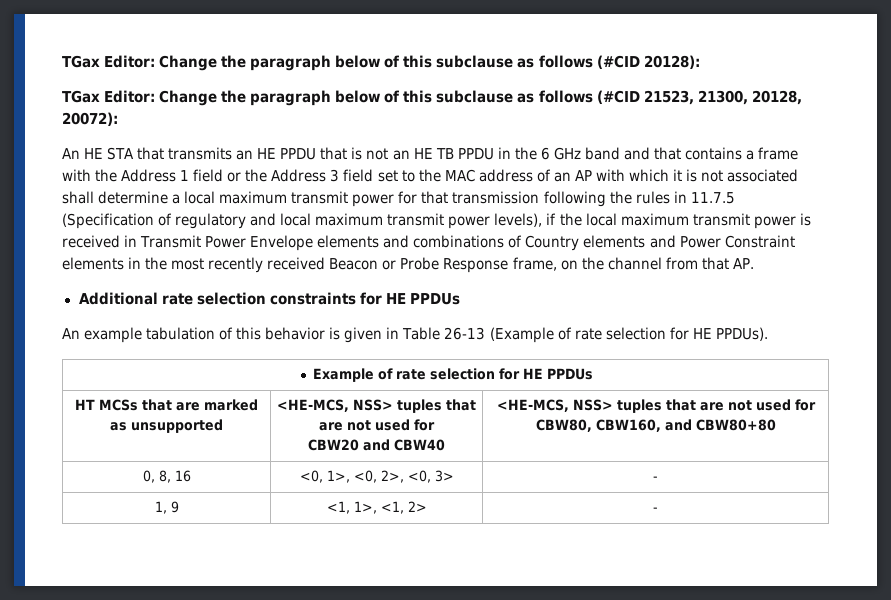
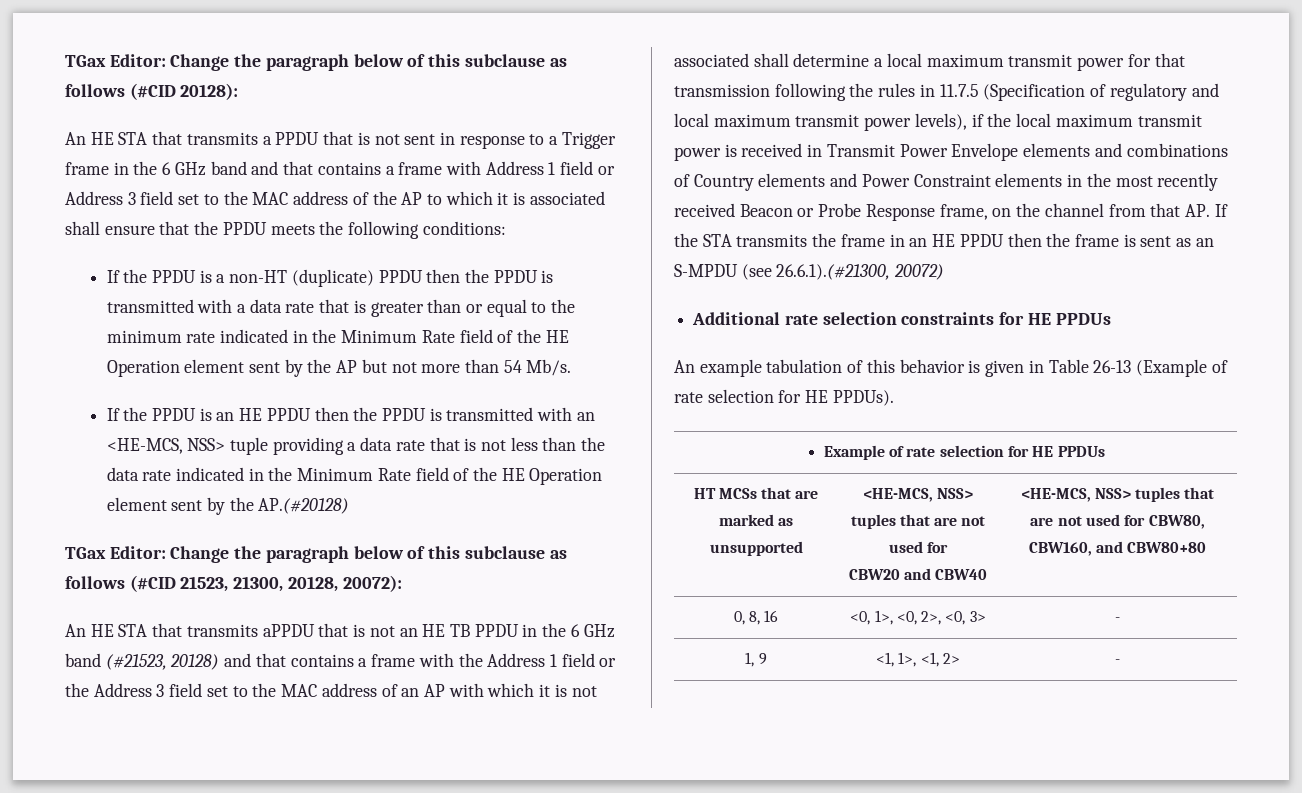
(700, 62) none -> [65,131,616,149] [65,161,615,176] [65,191,605,205] [65,221,506,239] [106,269,554,287] [106,299,576,317] [106,329,569,343] [106,359,572,377] [106,407,595,421] [106,437,606,455] [106,467,603,485] [106,497,350,515] // An HE STA that transmits a PPDU that is not sent in response to a Trigger frame in the 6 GHz band and that contains a frame with Address 1 field or Address 3 field set to the MAC address of the AP to which it is associated shall ensure that the PPDU meets the following conditions: // If the PPDU is a non-HT (duplicate) PPDU then the PPDU is transmitted with a data rate that is greater than or equal to the minimum rate indicated in the Minimum Rate field of the HE Operation element sent by the AP but not more than 54 Mb/s. // If the PPDU is an HE PPDU then the PPDU is transmitted with an <HE-MCS, NSS> tuple providing a data rate that is not less than the data rate indicated in the Minimum Rate field of the HE Operation element sent by the AP.(#20128)
[236,148,317,160] an HE PPDU -> [262,624,315,637] aPPDU
(620, 153) none -> [105,654,220,670] (#21523, 20128)
(754, 263) none -> [1214,204,1228,217] [674,233,1214,247] [674,264,945,280] If the STA transmits the frame in an HE PPDU then the frame is sent as an S-MPDU (see 26.6.1).(#21300, 20072)

